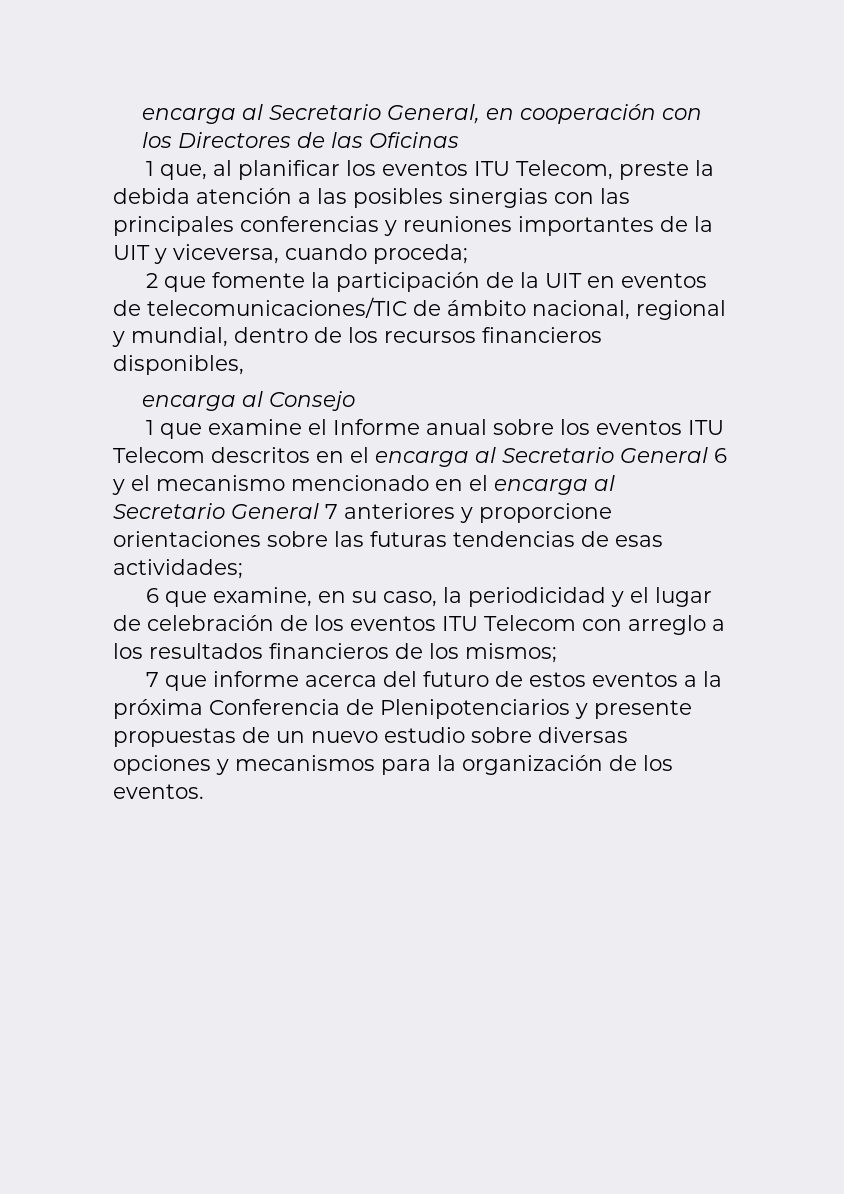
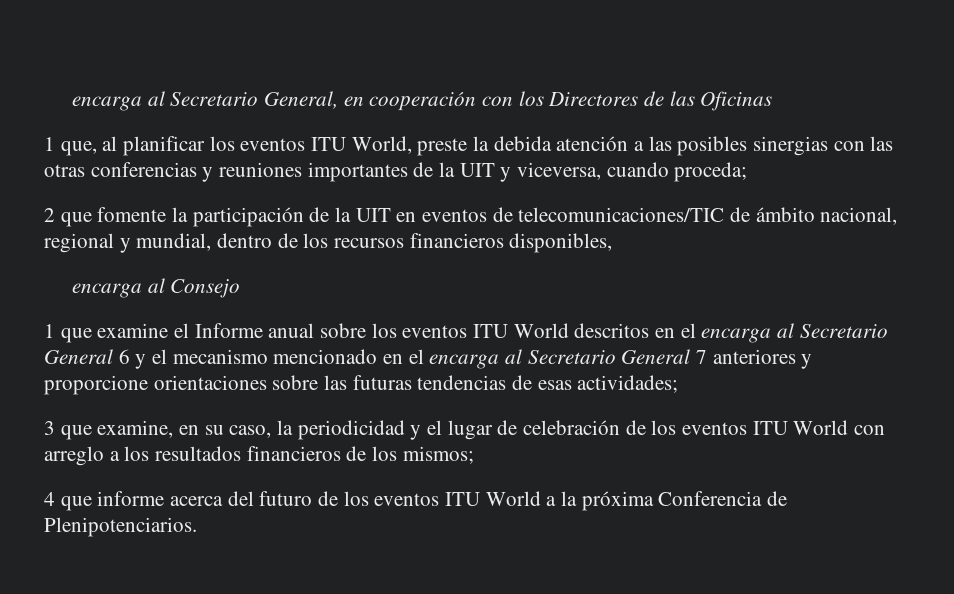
[516,160,614,180] Telecom, -> [351,136,412,154] World,
[113,216,234,236] principales -> [44,164,85,177] otras
[113,447,205,463] Telecom -> [513,323,569,338] World
[146,588,160,603] 6 -> [44,421,55,435] 3
[484,615,576,631] Telecom -> [793,420,849,435] World
[146,672,160,687] 7 -> [44,492,55,506] 4
[529,672,679,687] estos eventos -> [343,491,541,506] los eventos ITU World
[380,699,692,719] [113,727,628,747] [113,755,673,775] [113,784,204,799] Plenipotenciarios y presente propuestas de un nuevo estudio sobre diversas opciones y mecanismos para la organización de los eventos. -> [44,517,197,537] Plenipotenciarios.

